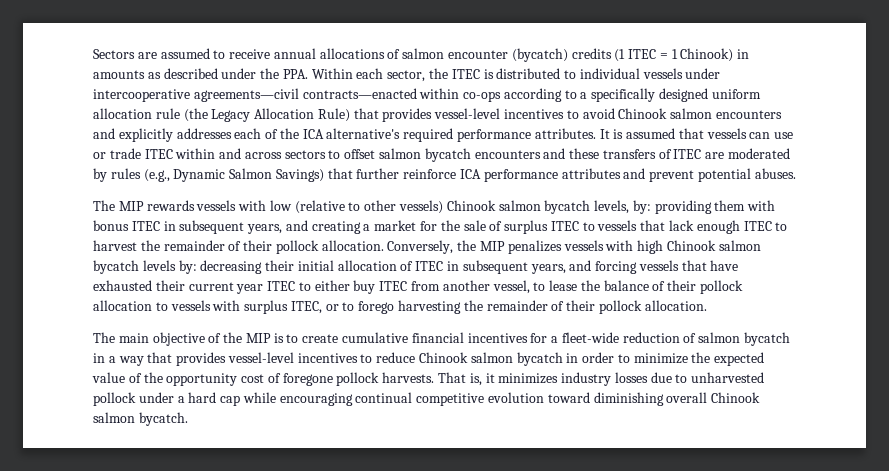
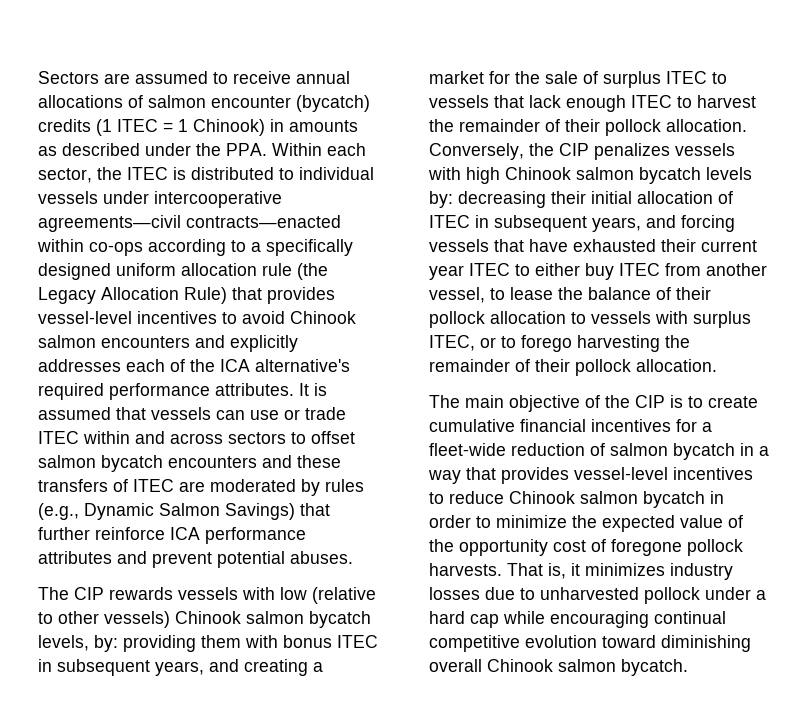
[118,201,144,211] MIP -> [74,587,104,600] CIP
[480,241,506,251] MIP -> [559,143,589,156] CIP
[245,333,271,343] MIP -> [635,395,665,408] CIP

